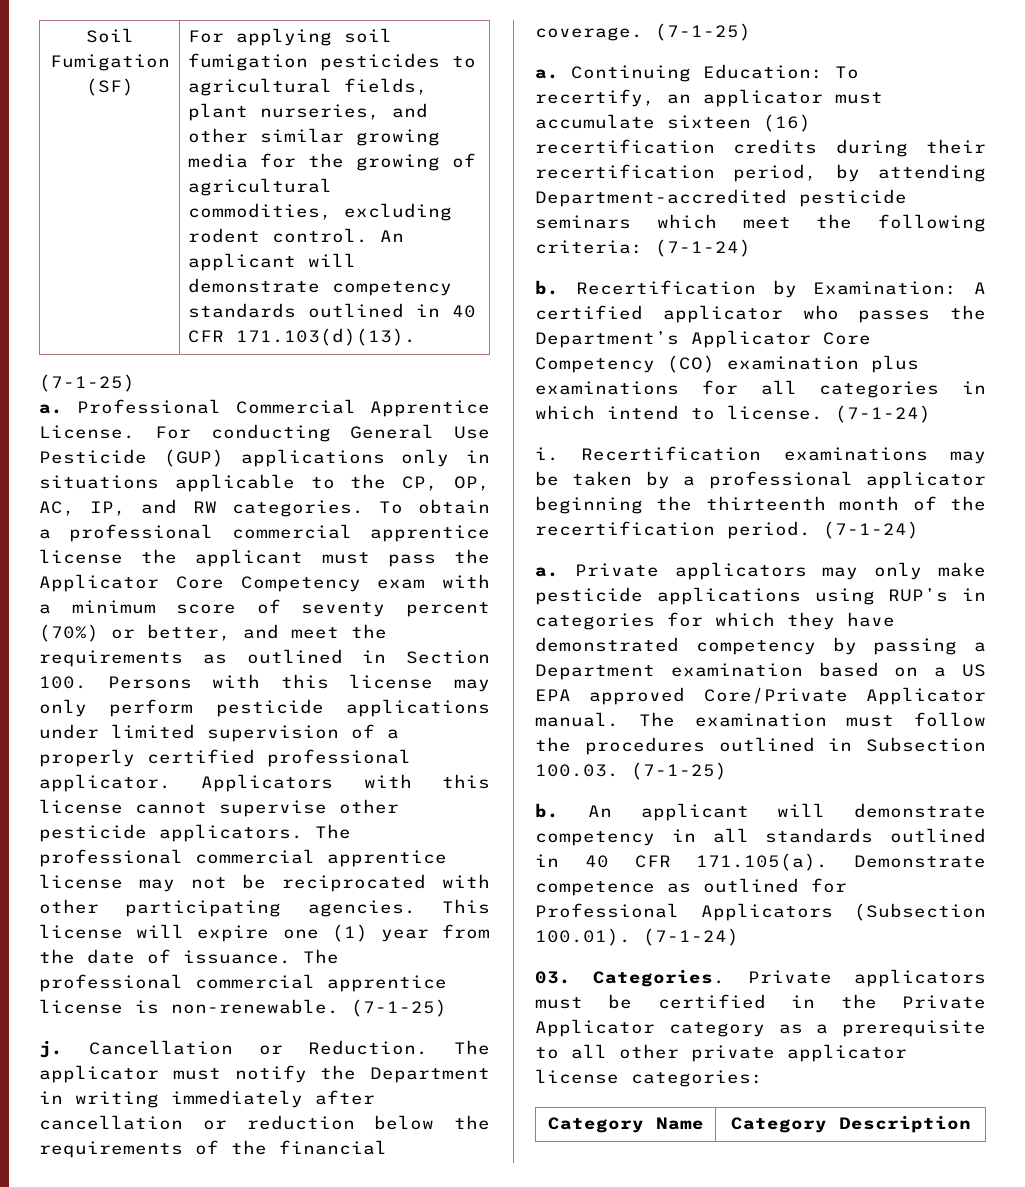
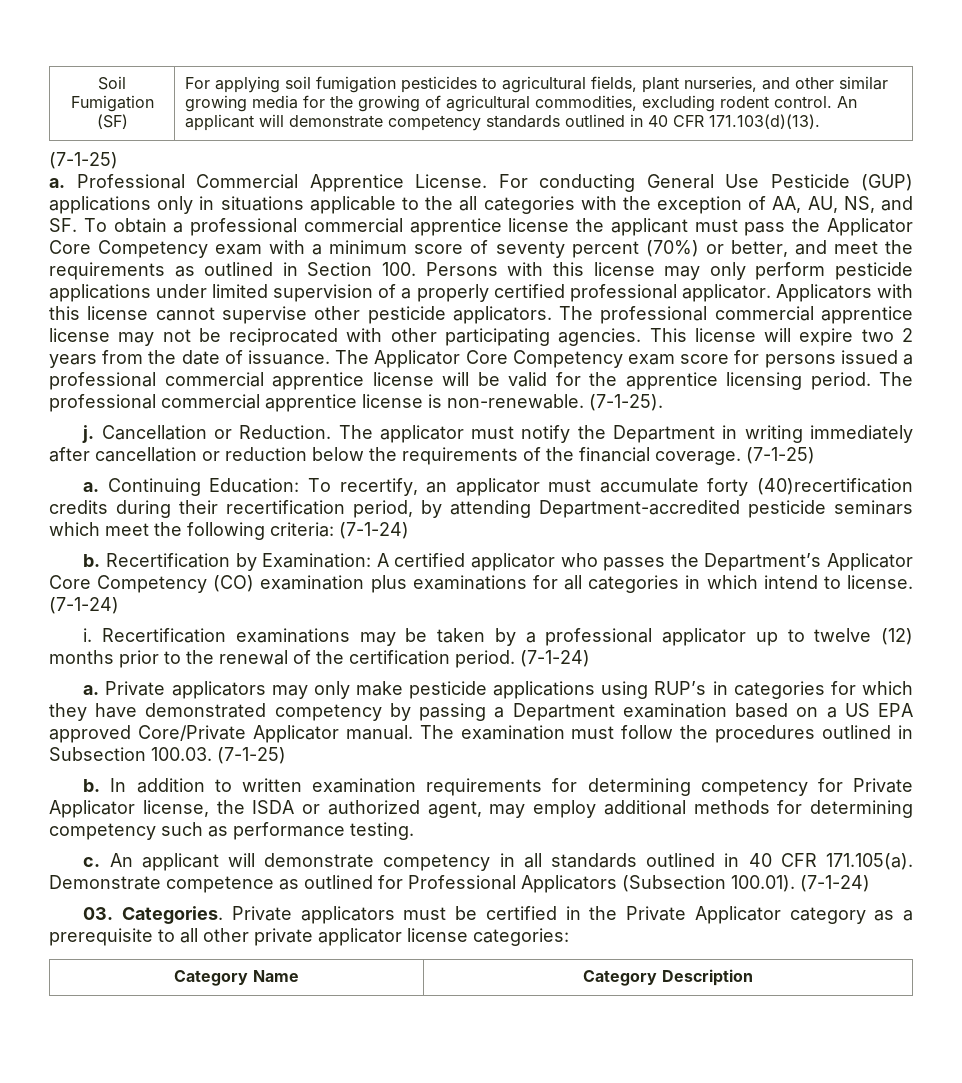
[402,476,491,491] [39,499,364,517] CP, OP, AC, IP, and RW categories. -> [459,196,913,214] [49,218,77,232] all categories with the exception of AA, AU, NS, and SF.
[282,924,429,942] one (1) year -> [861,328,914,342] [49,354,97,368] two 2 years
(339, 956) none -> [374,350,914,368] [49,372,913,390] Applicator Core Competency exam score for persons issued a professional commercial apprentice license will be valid for the apprentice licensing period. The
[351,999,447,1017] (7-1-25) -> [589,394,663,411] (7-1-25).
[667,114,811,132] [535,139,715,154] sixteen (16) recertification -> [707,478,914,496] forty (40)recertification
[535,496,986,514] [535,521,715,536] beginning the thirteenth month of the recertification -> [755,628,913,646] [49,650,450,668] up to twelve (12) months prior to the renewal of the certification
(559, 810) none -> [110,778,914,796] [49,800,913,818] [49,822,414,840] [83,857,101,867] In addition to written examination requirements for determining competency for Private Applicator license, the ISDA or authorized agent, may employ additional methods for determining competency such as performance testing. // c.

